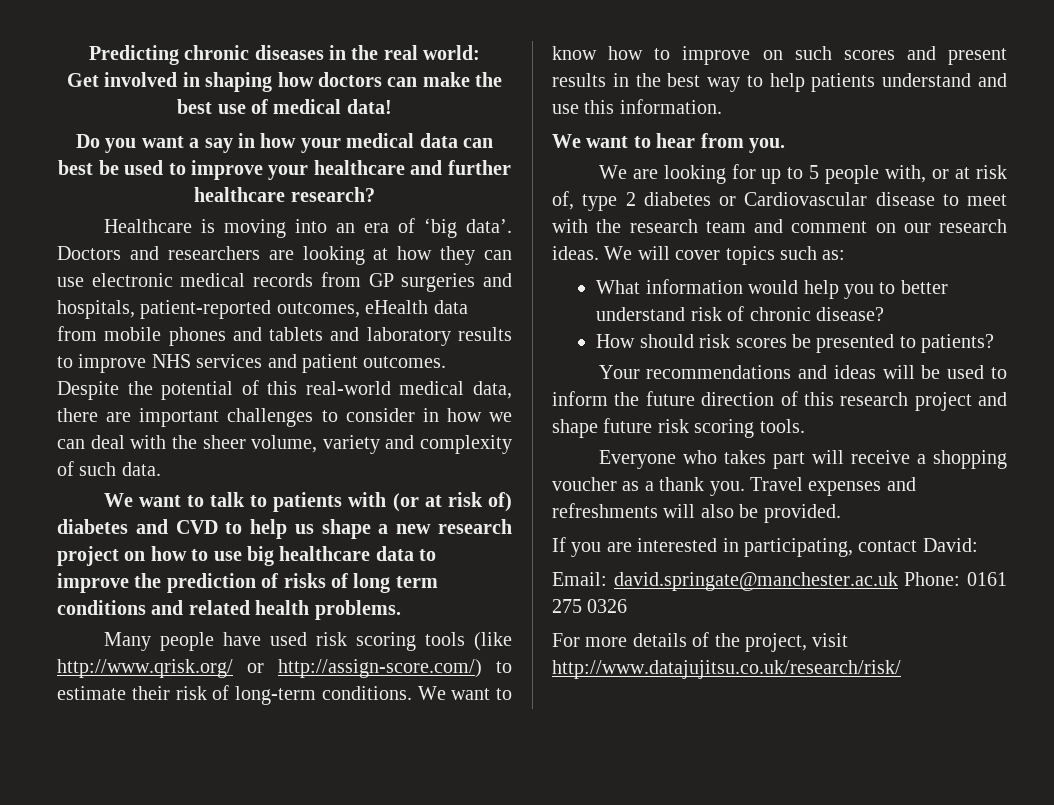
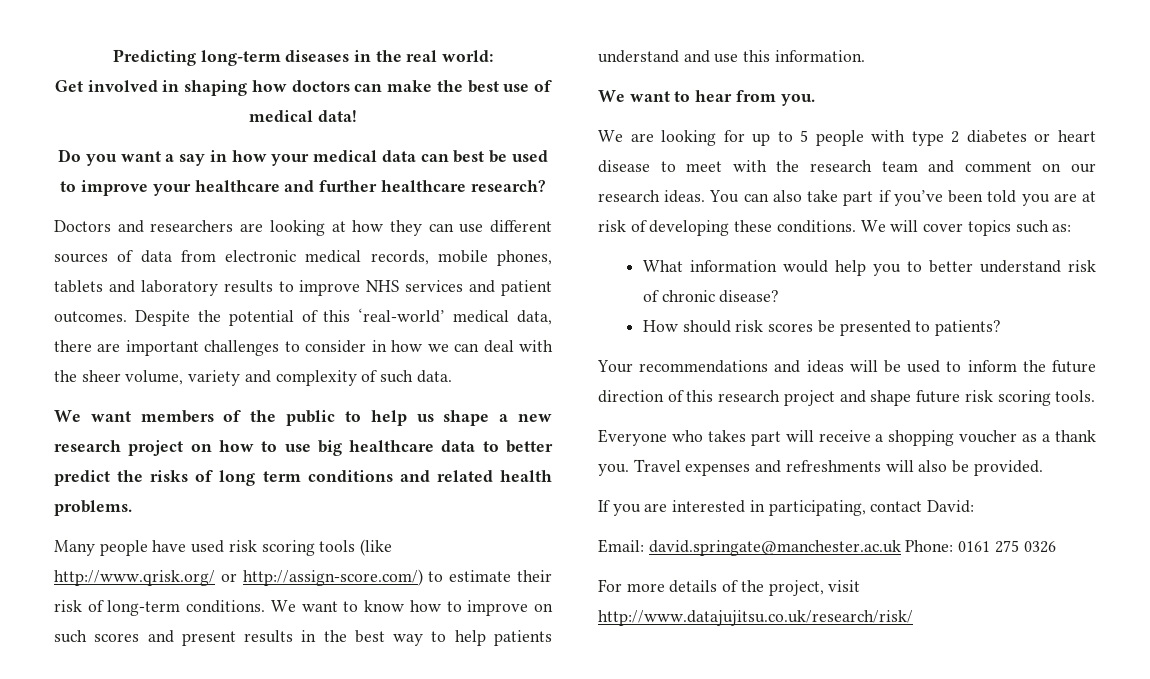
[184,45,250,60] chronic -> [200,50,281,66] long-term
[103,218,512,238] Healthcare is moving into an era of ‘big data’. -> (546, 186) none
[91,272,512,292] [57,300,468,319] [57,326,262,346] electronic medical records from GP surgeries and hospitals, patient-reported outcomes, eHealth data from mobile phones and -> [489,220,552,233] [54,250,552,266] different sources of data from electronic medical records, mobile phones,
[305,381,391,395] real-world -> [358,308,446,323] ‘real-world’
[186,492,513,512] [57,519,218,534] to talk to patients with (or at risk of) diabetes and CVD -> [140,410,336,426] members of the public
[57,573,279,593] improve the prediction of -> [506,440,554,453] [54,470,144,486] better predict the
[885,165,1007,183] [552,191,574,210] with, or at risk of, -> [871,130,906,142] with
[744,192,868,206] Cardiovascular -> [1058,130,1096,142] heart
(599, 253) none -> [709,190,1096,206] [598,220,856,236] You can also take part if you’ve been told you are at risk of developing these conditions.

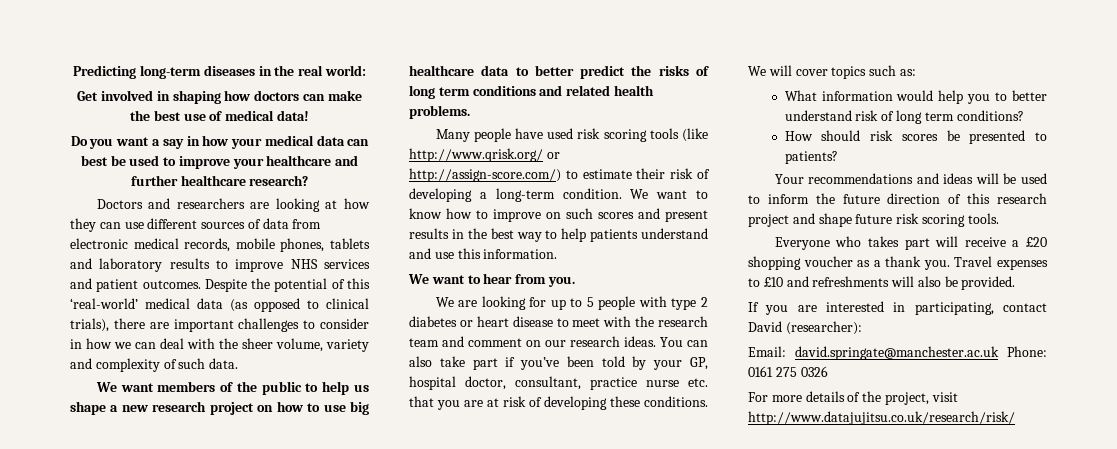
[517,310,552,325] data, -> [197,298,369,312] [70,318,109,332] data (as opposed to clinical trials),
[107,600,266,616] long-term conditions. -> [409,188,622,202] developing a long-term condition.
(1017, 196) none -> [632,356,708,370] [409,376,708,390] [409,396,434,407] by your GP, hospital doctor, consultant, practice nurse etc. that
[661,290,780,303] chronic disease? -> [896,110,1024,124] long term conditions?
(884, 438) none -> [1026,237,1047,247] £20
(751, 469) none -> [748,277,783,287] to £10
[927,500,975,513] David: -> [748,321,862,335] David (researcher):

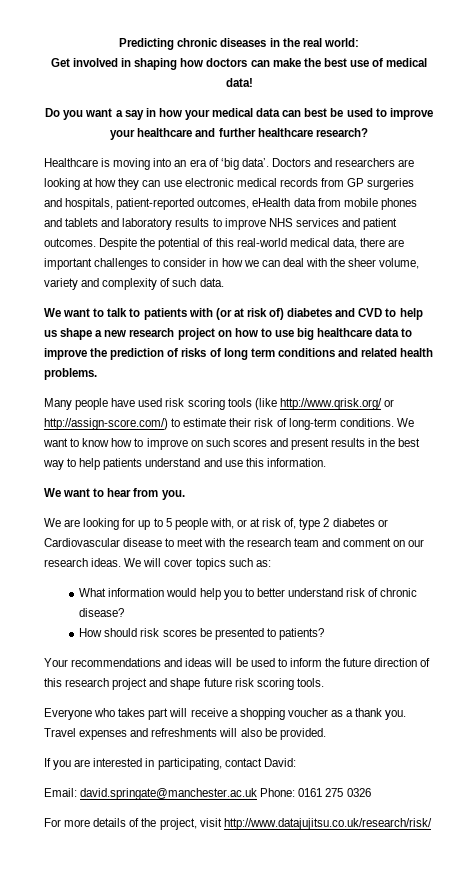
[139,65,201,79] long-term -> [177,38,219,47] chronic
(309, 180) none -> [44,158,269,170] Healthcare is moving into an era of ‘big data’.
[147,218,322,229] [70,238,325,252] different sources of data from electronic medical records, mobile phones, -> [184,178,415,190] [44,198,417,210] [44,218,62,227] electronic medical records from GP surgeries and hospitals, patient-reported outcomes, eHealth data from mobile phones and
[70,298,369,312] [70,318,109,332] ‘real-world’ medical data (as opposed to clinical trials), -> [236,238,357,249] real-world medical data,
[157,381,302,395] members of the public -> [93,308,383,320] to talk to patients with (or at risk of) diabetes and CVD
[534,65,652,79] better predict the -> [44,348,179,360] improve the prediction of
[409,188,622,202] developing a long-term condition. -> [288,418,394,430] long-term conditions.
[638,296,667,307] with -> [209,518,297,529] with, or at risk of,
[476,316,509,327] heart -> [44,538,120,547] Cardiovascular
[660,337,708,347] [409,356,708,370] [409,376,708,390] [409,396,708,410] You can also take part if you’ve been told by your GP, hospital doctor, consultant, practice nurse etc. that you are at risk of developing these conditions. -> (122, 562) none
[896,110,1024,124] long term conditions? -> [380,588,418,597] [79,608,125,617] chronic disease?
[1026,237,1047,247] £20 -> (238, 713) none
[748,277,783,287] to £10 -> (128, 735) none
[748,321,862,335] David (researcher): -> [263,758,296,767] David:

